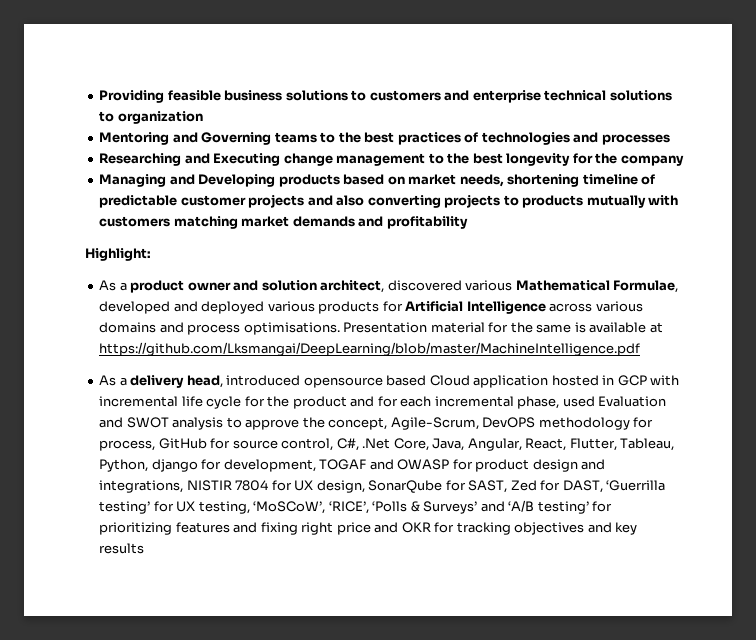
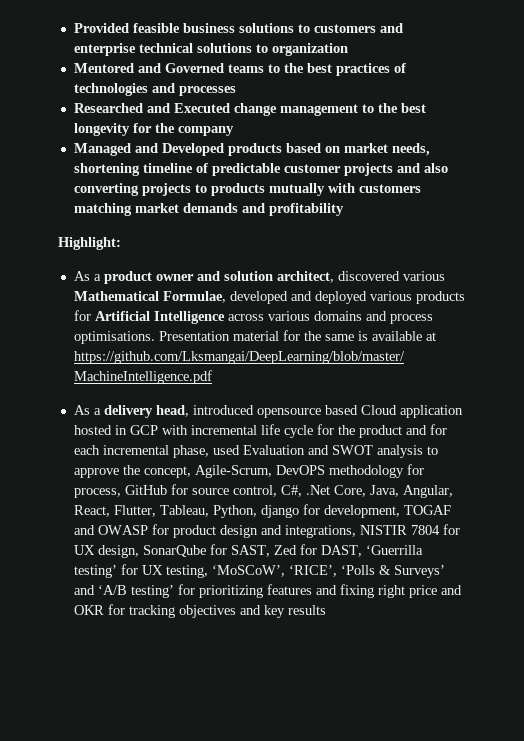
[99,90,165,103] Providing -> [73,23,129,33] Provided
[99,132,272,145] Mentoring and Governing -> [73,63,224,73] Mentored and Governed
[99,153,281,166] Researching and Executing -> [73,103,230,113] Researched and Executed
[99,174,276,187] Managing and Developing -> [73,143,224,156] Managed and Developed

